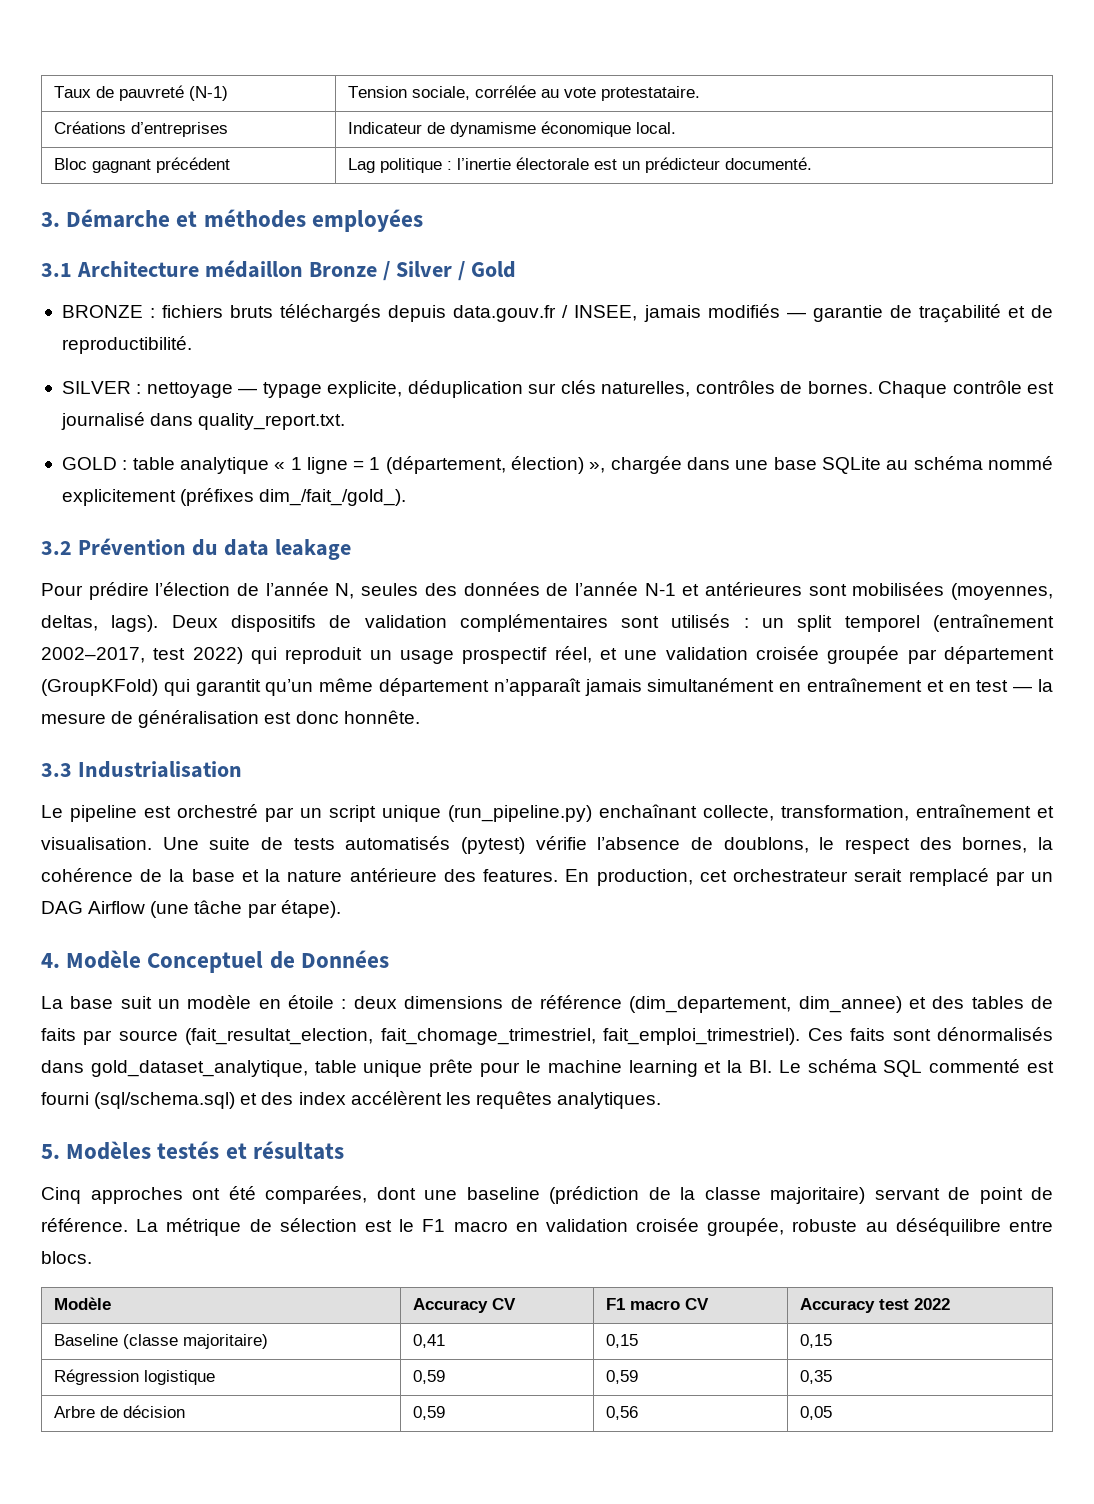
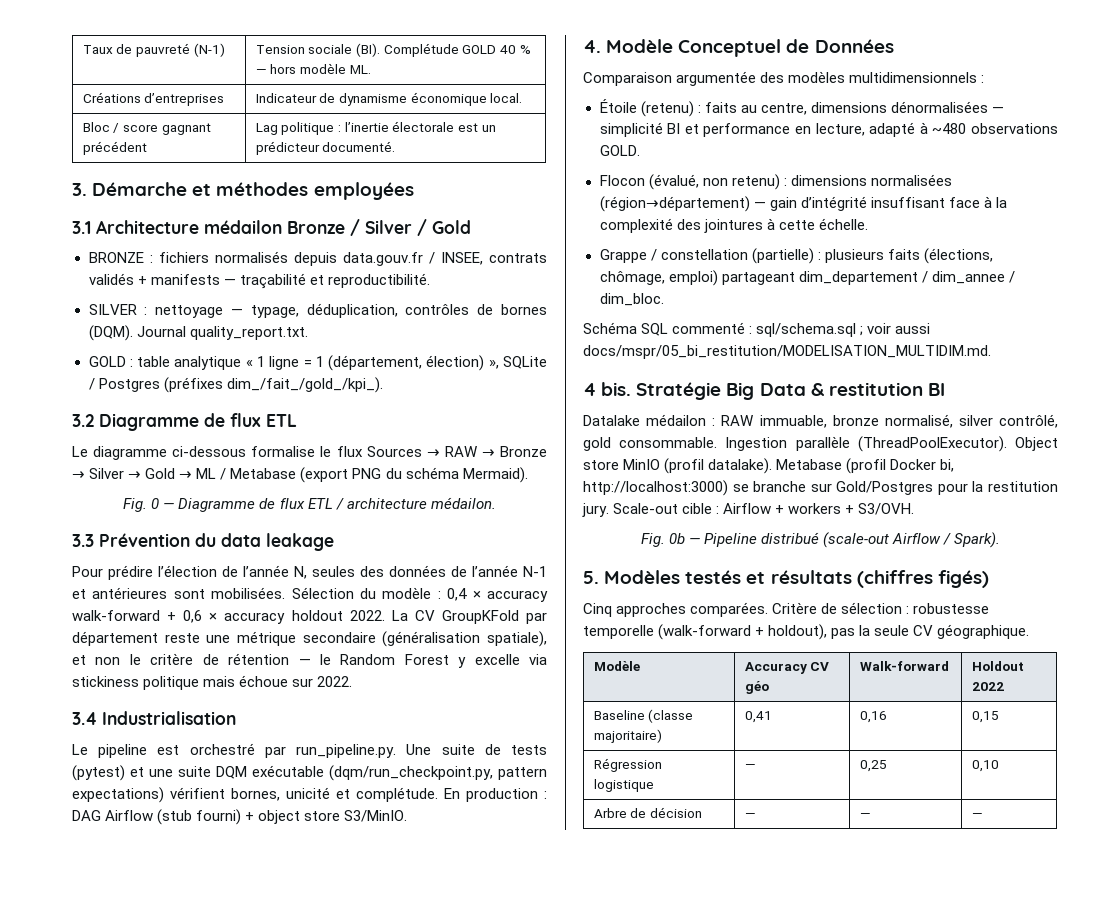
[411,85,700,101] sociale, corrélée au vote protestataire. -> [308,43,531,57] [255,63,371,74] sociale (BI). Complétude GOLD 40 % — hors modèle ML.
(87, 164) none -> [113,123,159,133] / score
[204,260,303,278] médaillon -> [204,220,282,234] médailon
[230,304,382,322] bruts téléchargés -> [214,251,288,263] normalisés
[643,304,912,322] jamais modifiés — garantie de -> [489,253,547,263] [88,273,236,285] contrats validés + manifests —
[1031,305,1054,318] de -> (324, 280) none
[262,380,1055,398] [60,412,194,430] typage explicite, déduplication sur clés naturelles, contrôles de bornes. Chaque contrôle est journalisé dans -> [250,303,547,318] [88,325,186,341] typage, déduplication, contrôles de bornes (DQM). Journal
[610,456,1053,474] [61,488,407,506] [41,541,72,555] chargée dans une base SQLite au schéma nommé explicitement (préfixes dim_/fait_/gold_). // 3.2 -> [503,356,547,369] [88,377,383,393] [72,413,297,431] [72,446,548,460] [72,467,528,483] [123,497,496,512] [72,534,94,547] SQLite / Postgres (préfixes dim_/fait_/gold_/kpi_). // 3.2 Diagramme de flux ETL // Le diagramme ci-dessous formalise le flux Sources → RAW → Bronze → Silver → Gold → ML / Metabase (export PNG du schéma Mermaid). // Fig. 0 — Diagramme de flux ETL / architecture médailon. // 3.3
[852,582,1053,600] [41,614,1054,632] [41,646,1055,664] [41,678,1053,696] [41,710,420,728] [41,763,72,777] mobilisées (moyennes, deltas, lags). Deux dispositifs de validation complémentaires sont utilisés : un split temporel (entraînement 2002–2017, test 2022) qui reproduit un usage prospectif réel, et une validation croisée groupée par département (GroupKFold) qui garantit qu’un même département n’apparaît jamais simultanément en entraînement et en test — la mesure de généralisation est donc honnête. // 3.3 -> [211,587,548,602] [72,610,548,624] [72,631,547,647] [72,653,548,668] [72,675,353,690] [72,712,97,725] mobilisées. Sélection du modèle : 0,4 × accuracy walk-forward + 0,6 × accuracy holdout 2022. La CV GroupKFold par département reste une métrique secondaire (généralisation spatiale), et non le critère de rétention — le Random Forest y excelle via stickiness politique mais échoue sur 2022. // 3.4
[300,804,1054,822] [41,836,1053,854] [41,868,1054,886] [41,900,341,918] un script unique (run_pipeline.py) enchaînant collecte, transformation, entraînement et visualisation. Une suite de tests automatisés (pytest) vérifie l’absence de doublons, le respect des bornes, la cohérence de la base et la nature antérieure des features. En production, cet orchestrateur serait remplacé par un DAG Airflow (une tâche par étape). -> [296,744,547,758] [72,765,547,781] [72,787,547,803] [72,809,408,825] run_pipeline.py. Une suite de tests (pytest) et une suite DQM exécutable (dqm/run_checkpoint.py, pattern expectations) vérifient bornes, unicité et complétude. En production : DAG Airflow (stub fourni) + object store S3/MinIO.
[41,995,1054,1013] [41,1027,1053,1045] [41,1059,1054,1077] [41,1091,662,1109] La base suit un modèle en étoile : deux dimensions de référence (dim_departement, dim_annee) et des tables de faits par source (fait_resultat_election, fait_chomage_trimestriel, fait_emploi_trimestriel). Ces faits sont dénormalisés dans gold_dataset_analytique, table unique prête pour le machine learning et la BI. Le schéma SQL commenté est fourni (sql/schema.sql) et des index accélèrent les requêtes analytiques. -> [583,71,985,86] [599,99,1004,117] [599,122,1058,137] [599,145,640,156] [599,174,952,190] [599,196,1007,212] [599,218,868,233] [599,248,993,264] [599,270,1015,286] [599,293,664,306] [583,322,931,337] [583,345,991,359] [583,382,945,400] [583,414,1058,428] [583,436,1058,452] [583,458,955,474] [583,480,1058,496] [582,503,915,517] [640,532,1001,548] Comparaison argumentée des modèles multidimensionnels : // Étoile (retenu) : faits au centre, dimensions dénormalisées — simplicité BI et performance en lecture, adapté à ~480 observations GOLD. // Flocon (évalué, non retenu) : dimensions normalisées (région→département) — gain d’intégrité insuffisant face à la complexité des jointures à cette échelle. // Grappe / constellation (partielle) : plusieurs faits (élections, chômage, emploi) partageant dim_departement / dim_annee / dim_bloc. // Schéma SQL commenté : sql/schema.sql ; voir aussi docs/mspr/05_bi_restitution/MODELISATION_MULTIDIM.md. // 4 bis. Stratégie Big Data & restitution BI // Datalake médailon : RAW immuable, bronze normalisé, silver contrôlé, gold consommable. Ingestion parallèle (ThreadPoolExecutor). Object store MinIO (profil datalake). Metabase (profil Docker bi, http://localhost:3000) se branche sur Gold/Postgres pour la restitution jury. Scale-out cible : Airflow + workers + S3/OVH. // Fig. 0b — Pipeline distribué (scale-out Airflow / Spark).
(344, 1150) none -> [856,570,989,588] (chiffres figés)
[192,1186,1053,1204] [41,1218,1053,1236] [41,1251,92,1264] [53,1297,111,1310] [412,1298,516,1313] [605,1298,709,1310] [799,1298,909,1313] ont été comparées, dont une baseline (prédiction de la classe majoritaire) servant de point de référence. La métrique de sélection est le F1 macro en validation croisée groupée, robuste au déséquilibre entre blocs. // Modèle | Accuracy CV | F1 macro CV | Accuracy test -> [690,602,990,617] [583,624,1030,640] [593,661,640,671] [744,662,830,674] [744,681,769,694] [859,661,949,671] [971,661,1024,671] comparées. Critère de sélection : robustesse temporelle (walk-forward + holdout), pas la seule CV géographique. // Modèle | Accuracy CV géo | Walk-forward | Holdout
[605,1334,638,1348] 0,15 -> [859,711,887,723] 0,16
[412,1370,445,1384] [605,1370,638,1384] [799,1370,832,1384] 0,59 | 0,59 | 0,35 -> [744,764,756,769] [859,760,887,772] [971,760,999,772] — | 0,25 | 0,10
[412,1406,445,1420] [605,1406,638,1420] [799,1406,832,1420] 0,59 | 0,56 | 0,05 -> [744,813,756,818] [859,813,871,818] [971,813,983,818] — | — | —

